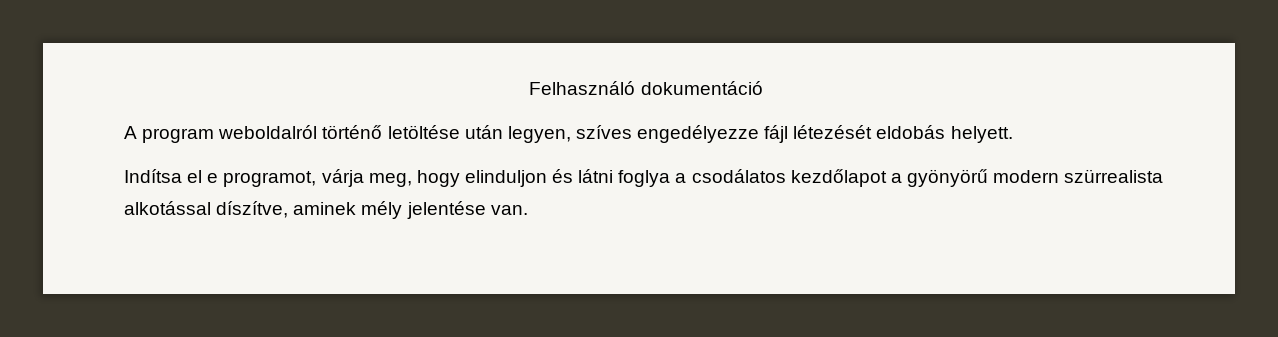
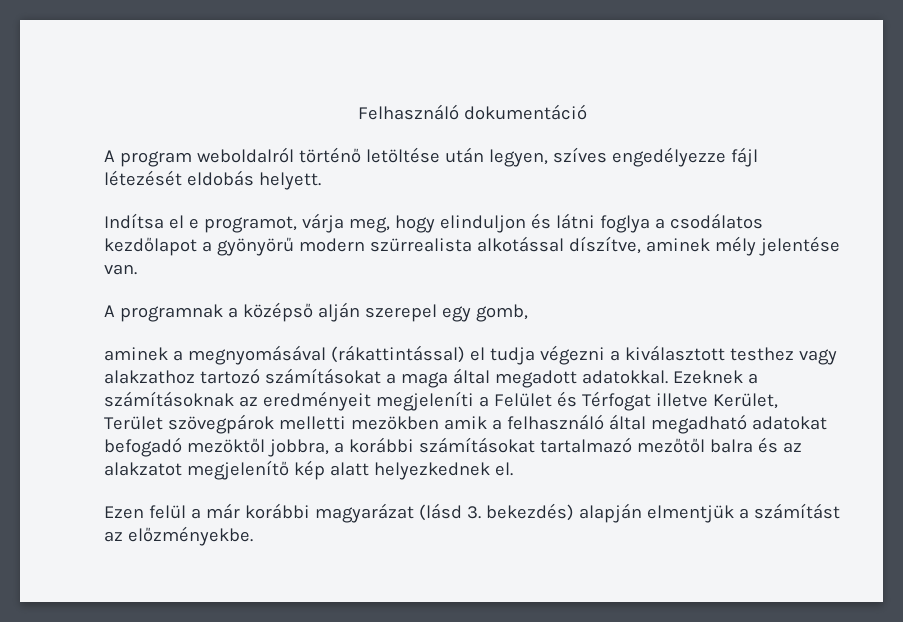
(528, 210) none -> [104,302,528,322] [104,345,837,365] [104,368,758,388] [104,391,778,411] [104,414,827,434] [104,437,802,457] [104,460,513,480] [104,503,840,523] [104,526,253,546] // A programnak a középső alján szerepel egy gomb, // aminek a megnyomásával (rákattintással) el tudja végezni a kiválasztott testhez vagy alakzathoz tartozó számításokat a maga által megadott adatokkal. Ezeknek a számításoknak az eredményeit megjeleníti a Felület és Térfogat illetve Kerület, Terület szövegpárok melletti mezökben amik a felhasználó által megadható adatokat befogadó mezöktől jobbra, a korábbi számításokat tartalmazó mezőtől balra és az alakzatot megjelenítő kép alatt helyezkednek el. // Ezen felül a már korábbi magyarázat (lásd 3. bekezdés) alapján elmentjük a számítást az előzményekbe.

